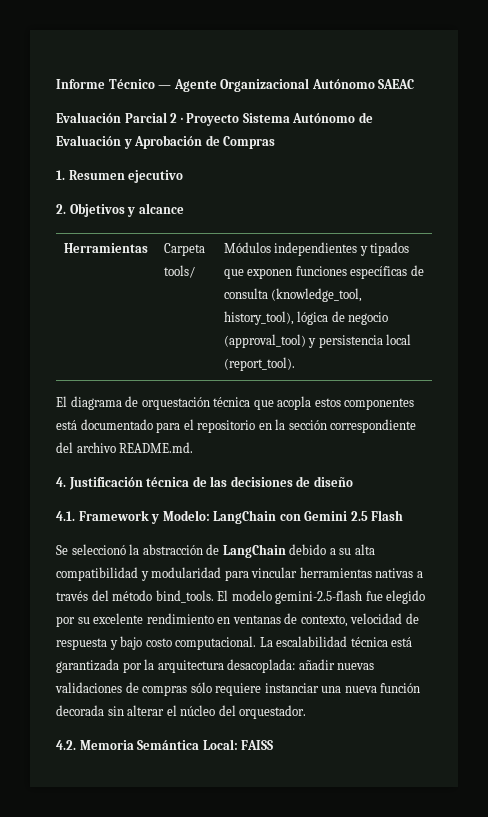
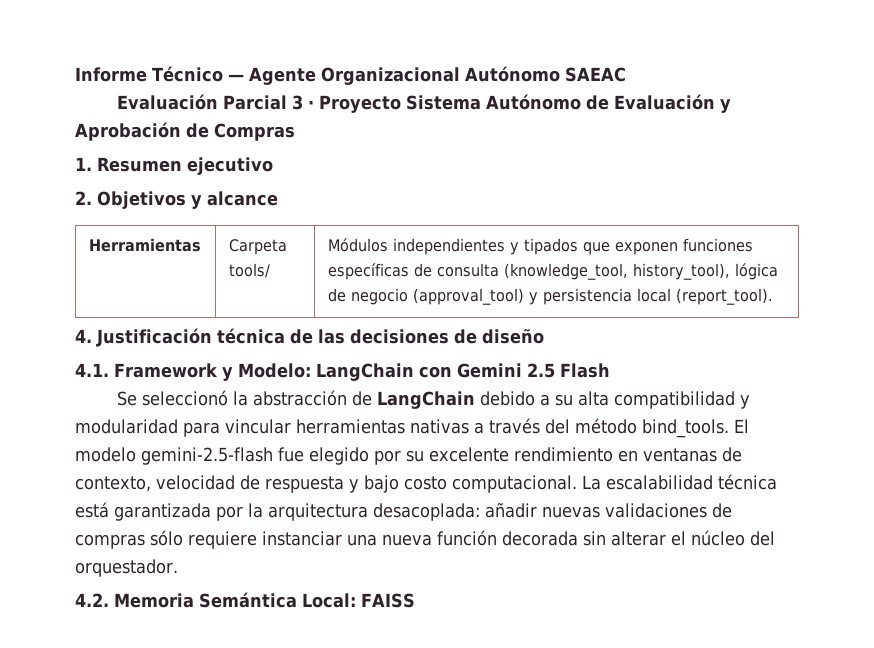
[170,113,178,123] 2 -> [292,95,304,110] 3
[56,396,415,410] [56,419,417,433] [56,442,194,453] // El diagrama de orquestación técnica que acopla estos componentes está documentado para el repositorio en la sección correspondiente del archivo README.md. -> (773, 296) none

